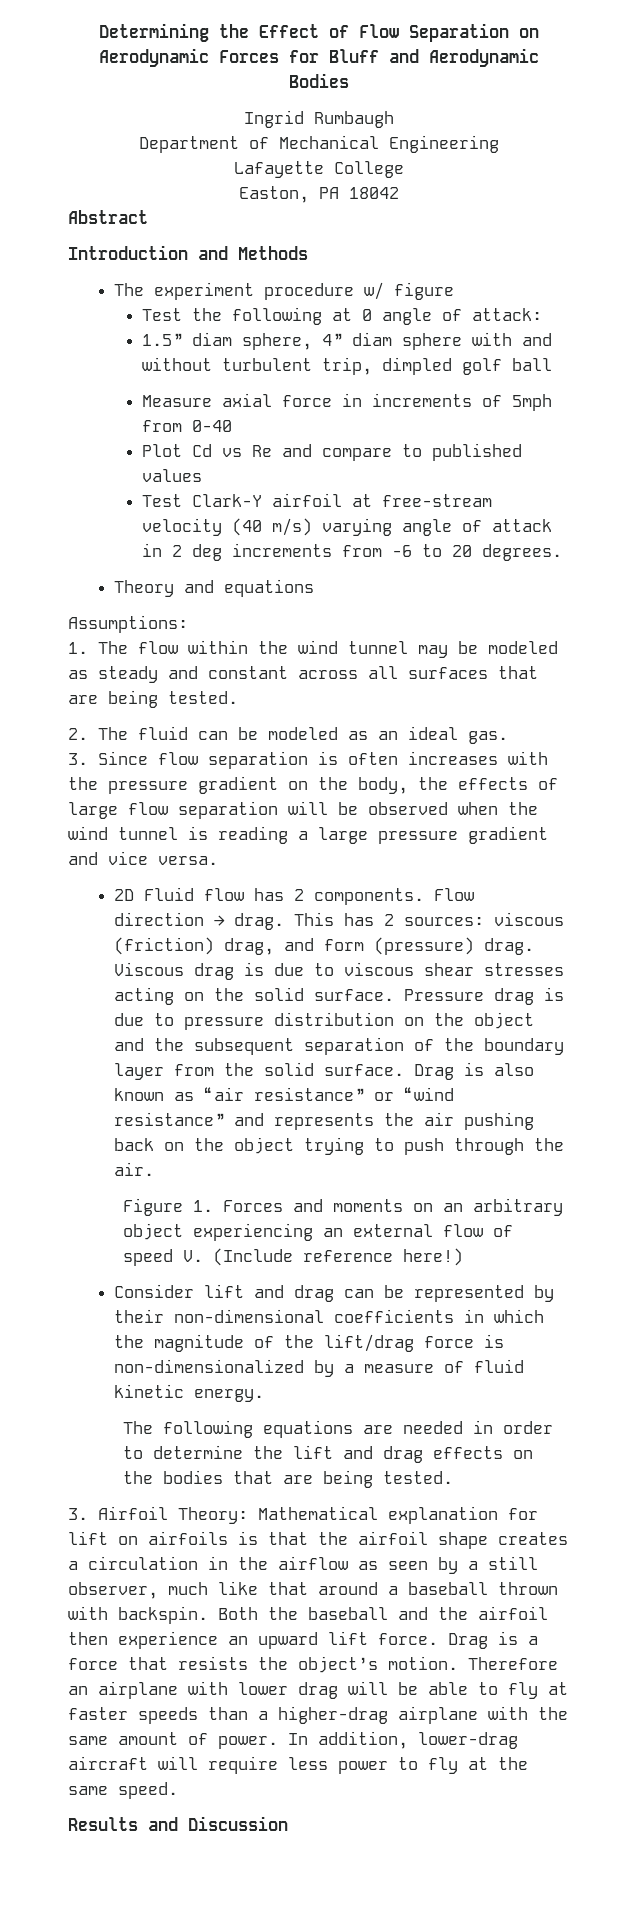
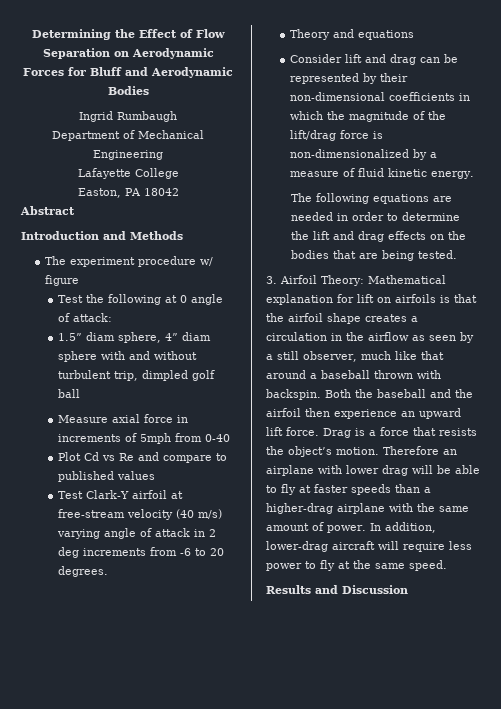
[68,615,188,633] [68,640,558,658] [68,666,538,683] [68,690,238,708] [68,726,508,744] [68,751,548,769] [68,776,558,794] [68,801,538,819] [68,826,548,844] [68,851,218,865] [114,887,475,905] [114,912,565,930] [114,937,535,955] [114,962,565,980] [114,987,565,1005] [114,1012,535,1030] [114,1037,565,1055] [114,1062,535,1080] [114,1087,455,1101] [114,1112,535,1130] [114,1137,565,1155] [114,1162,155,1176] [123,1198,564,1216] [123,1223,514,1241] [123,1248,464,1266] // Assumptions: // 1. The flow within the wind tunnel may be modeled as steady and constant across all surfaces that are being tested. // 2. The fluid can be modeled as an ideal gas. // 3. Since flow separation is often increases with the pressure gradient on the body, the effects of large flow separation will be observed when the wind tunnel is reading a large pressure gradient and vice versa. // 2D Fluid flow has 2 components. Flow direction → drag. This has 2 sources: viscous (friction) drag, and form (pressure) drag. Viscous drag is due to viscous shear stresses acting on the solid surface. Pressure drag is due to pressure distribution on the object and the subsequent separation of the boundary layer from the solid surface. Drag is also known as “air resistance” or “wind resistance” and represents the air pushing back on the object trying to push through the air. // Figure 1. Forces and moments on an arbitrary object experiencing an external flow of speed V. (Include reference here!) -> (415, 35) none

